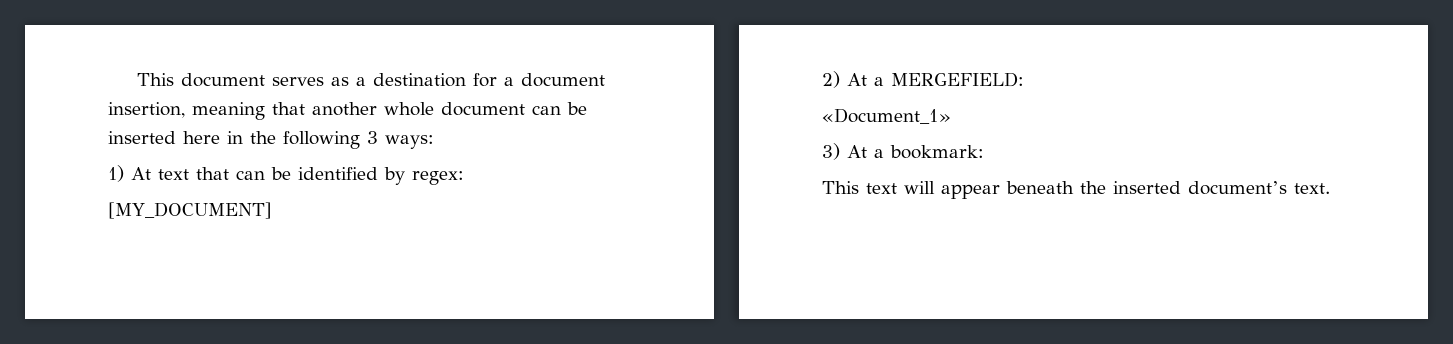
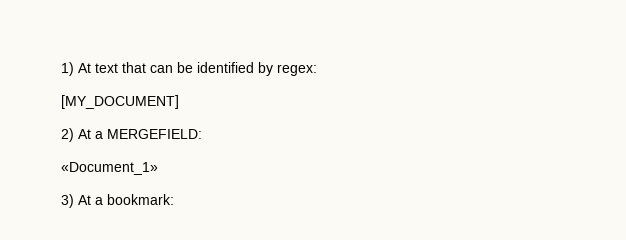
[136,73,605,87] [108,102,587,120] [108,131,434,149] This document serves as a destination for a document insertion, meaning that another whole document can be inserted here in the following 3 ways: // -> (61, 69) none
[822,181,1330,199] // This text will appear beneath the inserted document’s text. -> (174, 199) none

